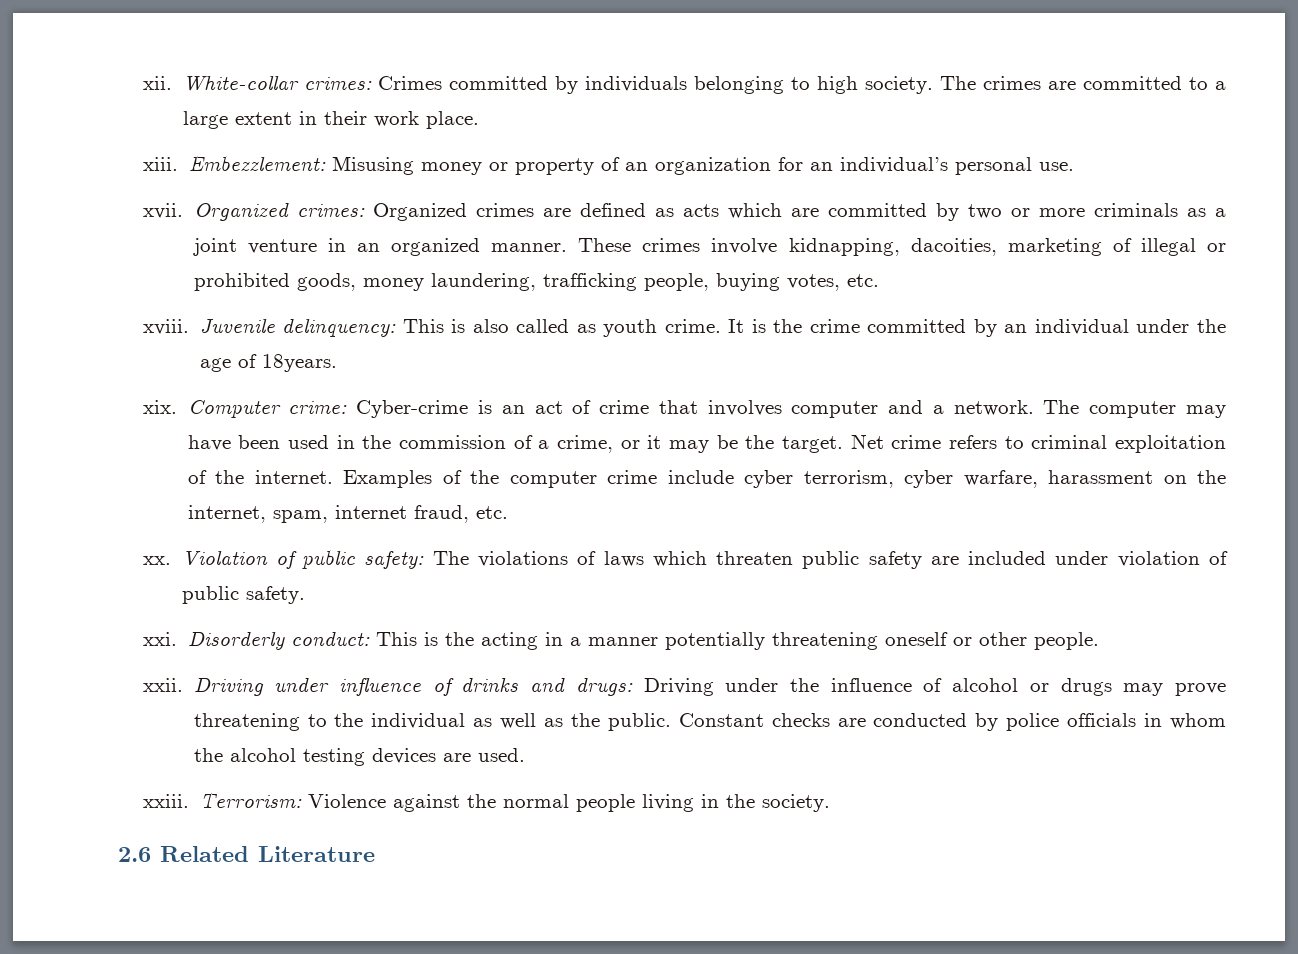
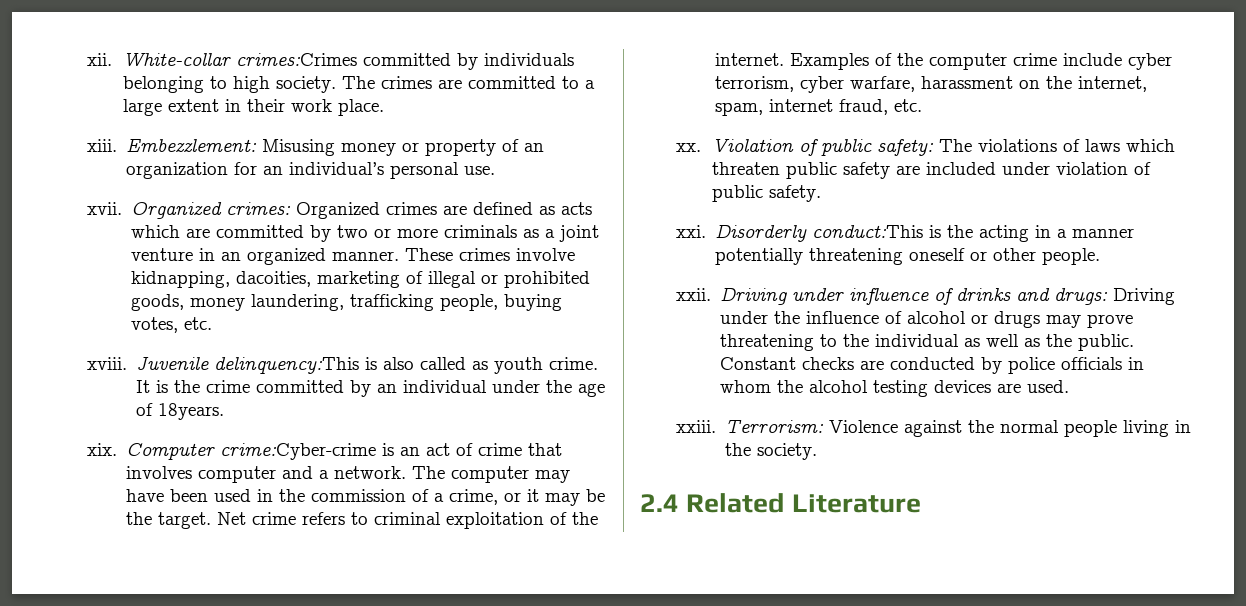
[303,76,442,90] crimes: Crimes -> [235,53,357,66] crimes:Crimes
[282,318,444,337] delinquency: This -> [214,357,360,374] delinquency:This
[288,400,469,418] crime: Cyber-crime -> [220,443,377,460] crime:Cyber-crime
[290,631,417,646] conduct: This -> [812,225,924,238] conduct:This
[118,847,151,862] 2.6 -> [640,494,679,512] 2.4

